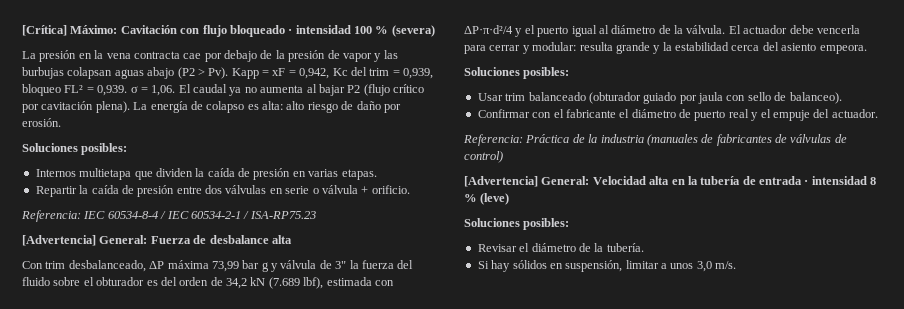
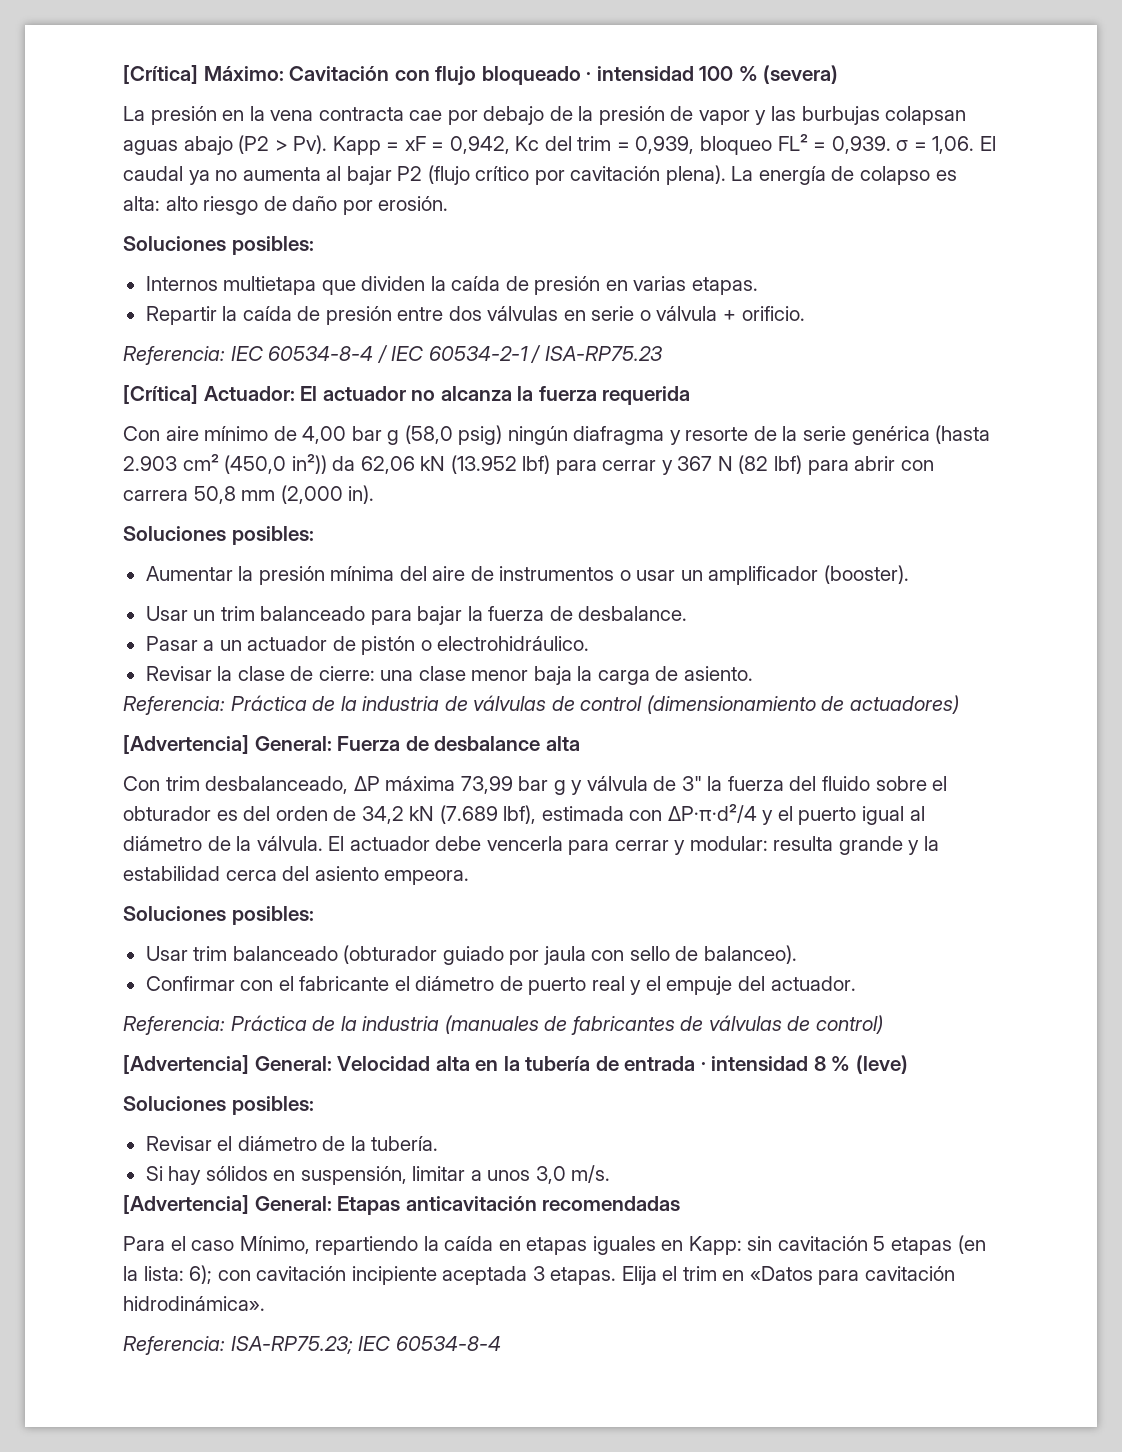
(316, 215) none -> [123,385,691,405] [123,425,991,445] [123,454,934,475] [123,485,375,504] [123,526,314,545] [145,565,909,585] [145,606,688,625] [145,636,590,655] [145,666,753,685] [123,695,959,715] // [Crítica] Actuador: El actuador no alcanza la fuerza requerida // Con aire mínimo de 4,00 bar g (58,0 psig) ningún diafragma y resorte de la serie genérica (hasta 2.903 cm² (450,0 in²)) da 62,06 kN (13.952 lbf) para cerrar y 367 N (82 lbf) para abrir con carrera 50,8 mm (2,000 in). // Soluciones posibles: // Aumentar la presión mínima del aire de instrumentos o usar un amplificador (booster). // Usar un trim balanceado para bajar la fuerza de desbalance. // Pasar a un actuador de pistón o electrohidráulico. // Revisar la clase de cierre: una clase menor baja la carga de asiento. // Referencia: Práctica de la industria de válvulas de control (dimensionamiento de actuadores)
(737, 265) none -> [123,1195,681,1215] [123,1235,986,1255] [123,1265,956,1285] [123,1296,265,1311] [123,1336,501,1355] // [Advertencia] General: Etapas anticavitación recomendadas // Para el caso Mínimo, repartiendo la caída en etapas iguales en Kapp: sin cavitación 5 etapas (en la lista: 6); con cavitación incipiente aceptada 3 etapas. Elija el trim en «Datos para cavitación hidrodinámica». // Referencia: ISA-RP75.23; IEC 60534-8-4

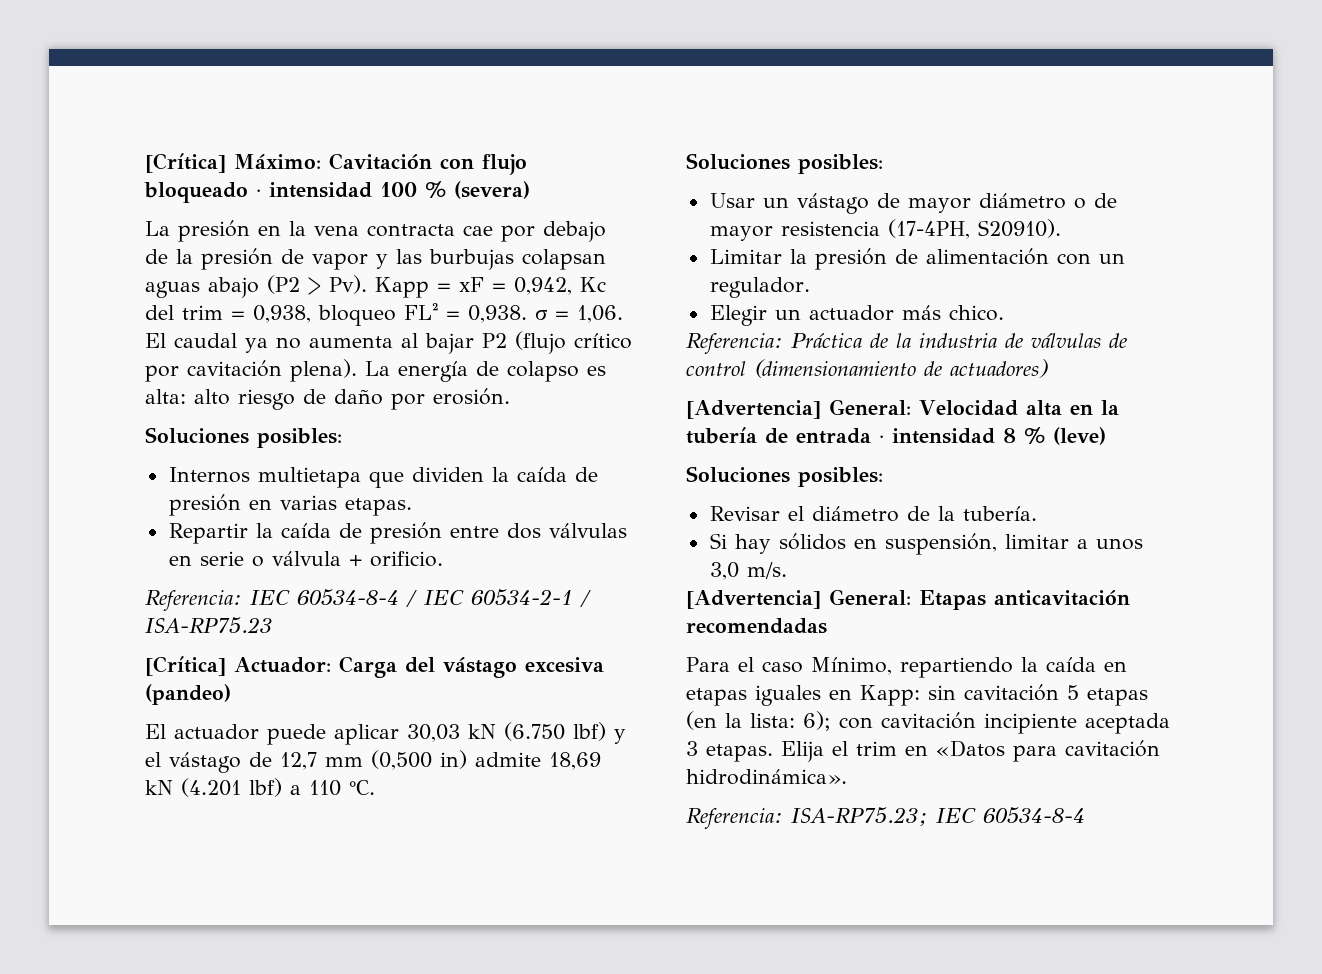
[635,136,695,154] 0,939, -> [253,305,311,323] 0,938,
[831,136,891,154] 0,939. -> [468,305,527,323] 0,938.
[300,386,691,405] [123,425,991,445] [123,454,934,475] [123,485,375,504] [123,526,314,545] [145,565,909,585] [145,606,688,625] [145,636,590,655] [145,666,753,685] El actuador no alcanza la fuerza requerida // Con aire mínimo de 4,00 bar g (58,0 psig) ningún diafragma y resorte de la serie genérica (hasta 2.903 cm² (450,0 in²)) da 62,06 kN (13.952 lbf) para cerrar y 367 N (82 lbf) para abrir con carrera 50,8 mm (2,000 in). // Soluciones posibles: // Aumentar la presión mínima del aire de instrumentos o usar un amplificador (booster). // Usar un trim balanceado para bajar la fuerza de desbalance. // Pasar a un actuador de pistón o electrohidráulico. // Revisar la clase de cierre: una clase menor baja la carga de asiento. -> [339,656,604,678] [145,684,231,705] [145,722,627,745] [145,750,601,773] [145,778,376,797] [686,153,883,174] [709,193,1117,214] [709,219,1061,241] [709,248,1125,270] [709,277,810,298] [709,305,1004,326] Carga del vástago excesiva (pandeo) // El actuador puede aplicar 30,03 kN (6.750 lbf) y el vástago de 12,7 mm (0,500 in) admite 18,69 kN (4.201 lbf) a 110 °C. // Soluciones posibles: // Usar un vástago de mayor diámetro o de mayor resistencia (17-4PH, S20910). // Limitar la presión de alimentación con un regulador. // Elegir un actuador más chico.
[123,735,580,754] [123,776,948,795] [123,804,925,825] [123,836,940,855] [123,866,470,885] [123,906,314,925] [145,945,797,965] [145,976,856,995] [123,1015,883,1035] // [Advertencia] General: Fuerza de desbalance alta // Con trim desbalanceado, ΔP máxima 73,99 bar g y válvula de 3" la fuerza del fluido sobre el obturador es del orden de 34,2 kN (7.689 lbf), estimada con ΔP·π·d²/4 y el puerto igual al diámetro de la válvula. El actuador debe vencerla para cerrar y modular: resulta grande y la estabilidad cerca del asiento empeora. // Soluciones posibles: // Usar trim balanceado (obturador guiado por jaula con sello de balanceo). // Confirmar con el fabricante el diámetro de puerto real y el empuje del actuador. // Referencia: Práctica de la industria (manuales de fabricantes de válvulas de control) -> (1048, 368) none

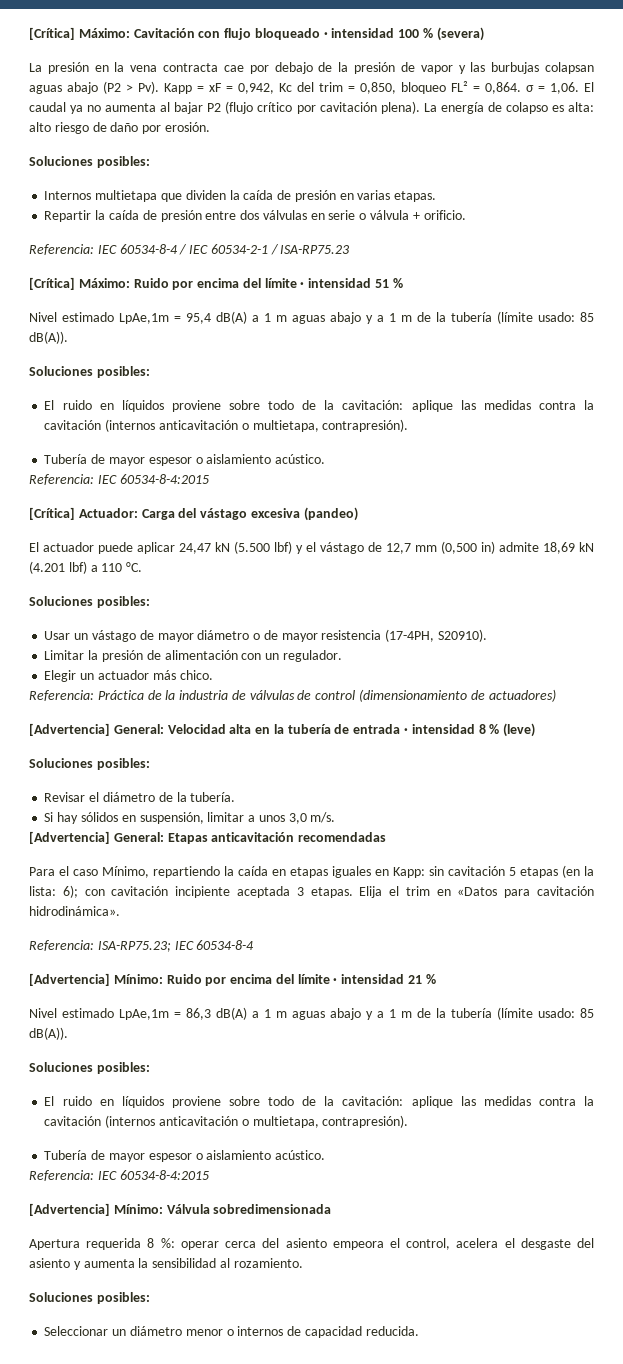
[253,305,311,323] 0,938, -> [360,82,396,94] 0,850,
[468,305,527,323] 0,938. -> [485,82,521,94] 0,864.
(272, 625) none -> [29,277,403,290] [29,311,594,324] [29,331,68,344] [29,366,150,378] [44,400,594,412] [44,419,409,432] [44,454,326,466] [29,474,209,485] // [Crítica] Máximo: Ruido por encima del límite · intensidad 51 % // Nivel estimado LpAe,1m = 95,4 dB(A) a 1 m aguas abajo y a 1 m de la tubería (límite usado: 85 dB(A)). // Soluciones posibles: // El ruido en líquidos proviene sobre todo de la cavitación: aplique las medidas contra la cavitación (internos anticavitación o multietapa, contrapresión). // Tubería de mayor espesor o aislamiento acústico. // Referencia: IEC 60534-8-4:2015
[407,722,565,742] 30,03 kN (6.750 -> [179,541,270,554] 24,47 kN (5.500
(1085, 815) none -> [29,973,436,986] [29,1007,594,1020] [29,1027,68,1040] [29,1062,150,1074] [44,1096,594,1108] [44,1115,409,1128] [44,1150,326,1162] [29,1170,209,1181] [29,1203,332,1216] [29,1238,594,1250] [29,1258,303,1270] [29,1292,150,1304] [44,1326,419,1338] // [Advertencia] Mínimo: Ruido por encima del límite · intensidad 21 % // Nivel estimado LpAe,1m = 86,3 dB(A) a 1 m aguas abajo y a 1 m de la tubería (límite usado: 85 dB(A)). // Soluciones posibles: // El ruido en líquidos proviene sobre todo de la cavitación: aplique las medidas contra la cavitación (internos anticavitación o multietapa, contrapresión). // Tubería de mayor espesor o aislamiento acústico. // Referencia: IEC 60534-8-4:2015 // [Advertencia] Mínimo: Válvula sobredimensionada // Apertura requerida 8 %: operar cerca del asiento empeora el control, acelera el desgaste del asiento y aumenta la sensibilidad al rozamiento. // Soluciones posibles: // Seleccionar un diámetro menor o internos de capacidad reducida.

